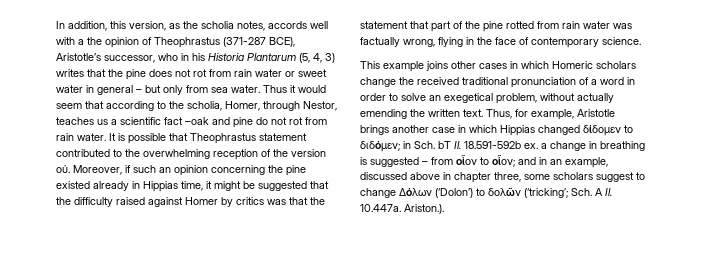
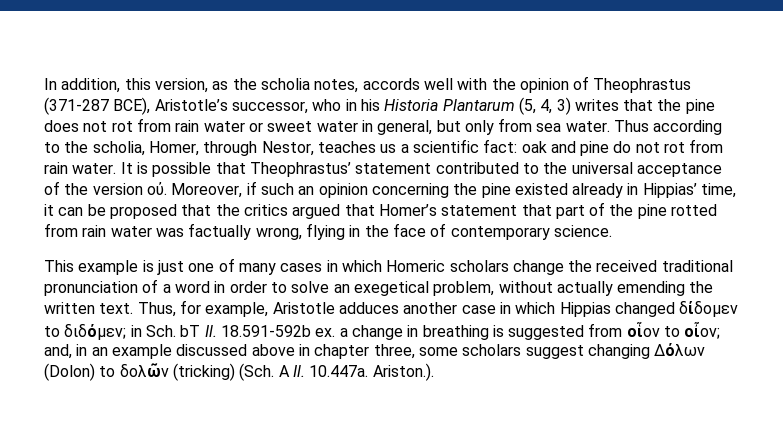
[78,39,84,45] a -> (488, 84) none
[97,85,142,95] general – -> [377,120,433,135] general,
[290,85,326,93] [56,101,104,109] it would seem that -> (650, 126) none
[164,117,209,125] fact –oak -> [483,139,547,153] fact: oak
[190,133,256,144] Theophrastus -> [249,162,351,177] Theophrastus’
[143,149,258,160] overwhelming reception -> [571,162,722,177] universal acceptance
[143,181,178,192] Hippias -> [642,183,697,198] Hippias’
[214,181,329,191] [56,197,325,207] might be suggested that the difficulty raised against Homer by critics was that the -> [58,204,437,219] can be proposed that the critics argued that Homer’s
[426,61,476,71] joins other -> [142,258,276,275] is just one of many
[360,125,389,135] brings -> [338,302,399,314] adduces
[422,161,428,165] – -> (585, 332) none
[518,157,536,165] and -> [44,344,72,359] and,
[565,157,608,168] example, -> [111,344,172,359] example
[636,172,645,180] [360,187,592,198] to change Δόλων (‘Dolon’) to δολῶν (‘tricking’; Sch. -> [587,343,706,359] [44,363,275,381] changing Δόλων (Dolon) to δολῶν (tricking) (Sch.

